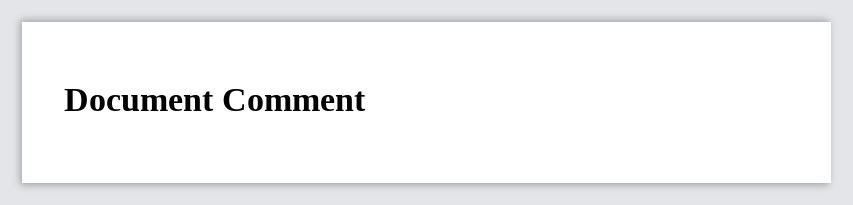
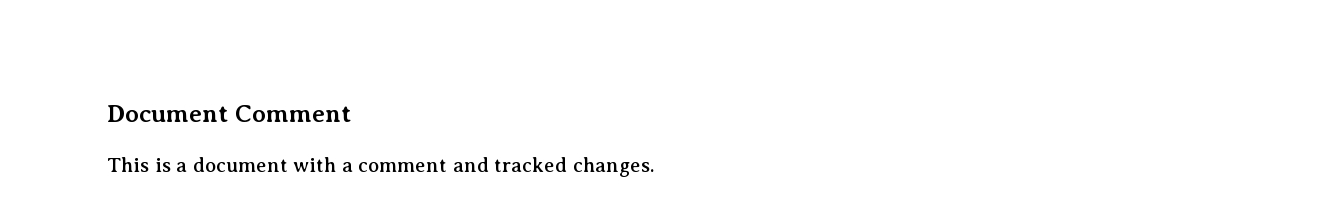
(367, 100) none -> [107,157,654,177] // This is a document with a comment and tracked changes.

